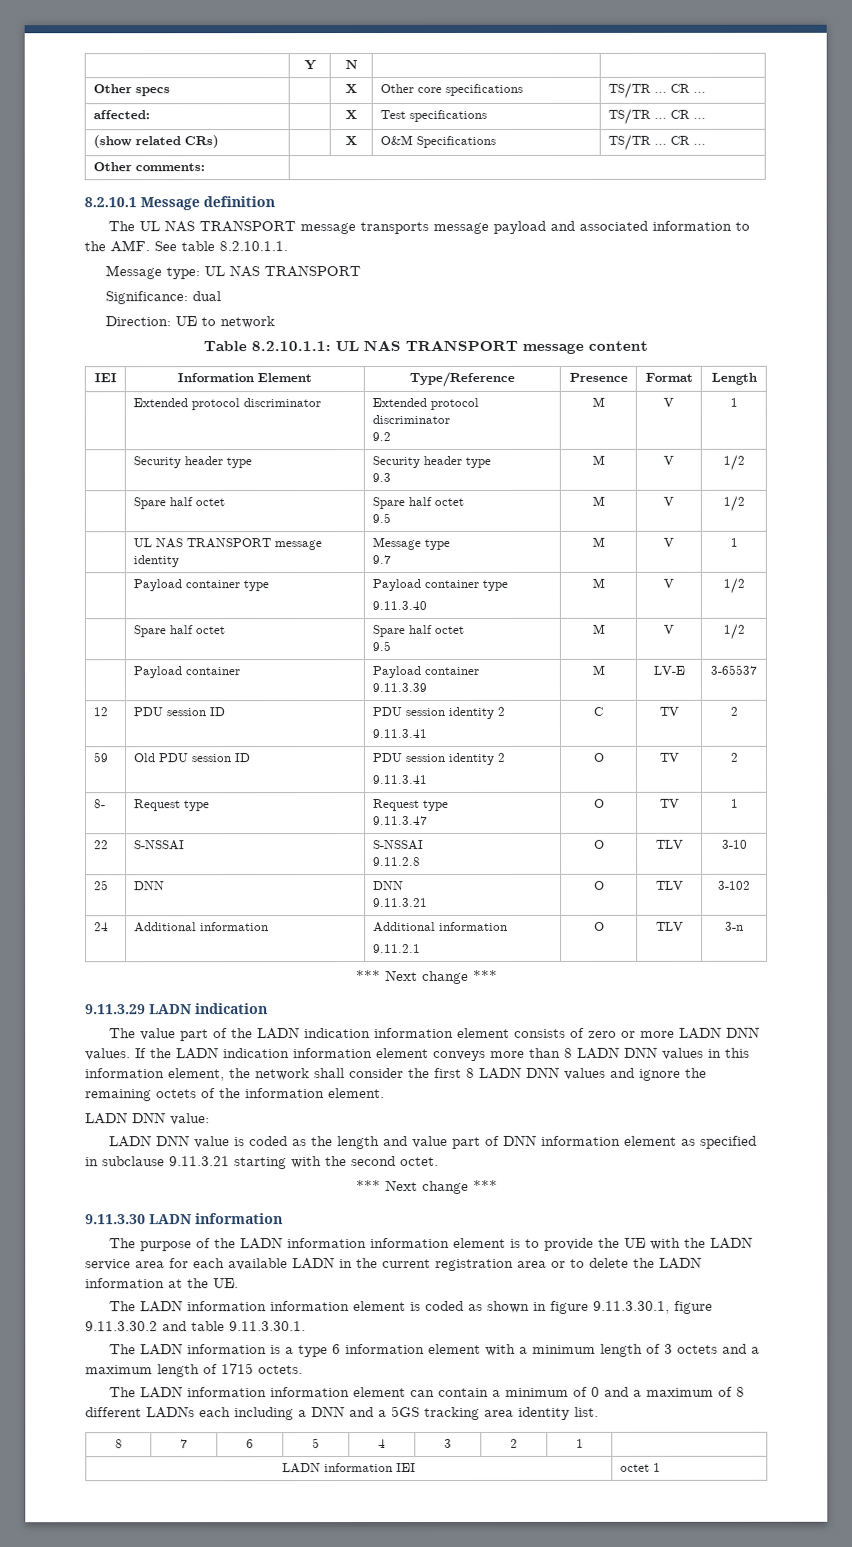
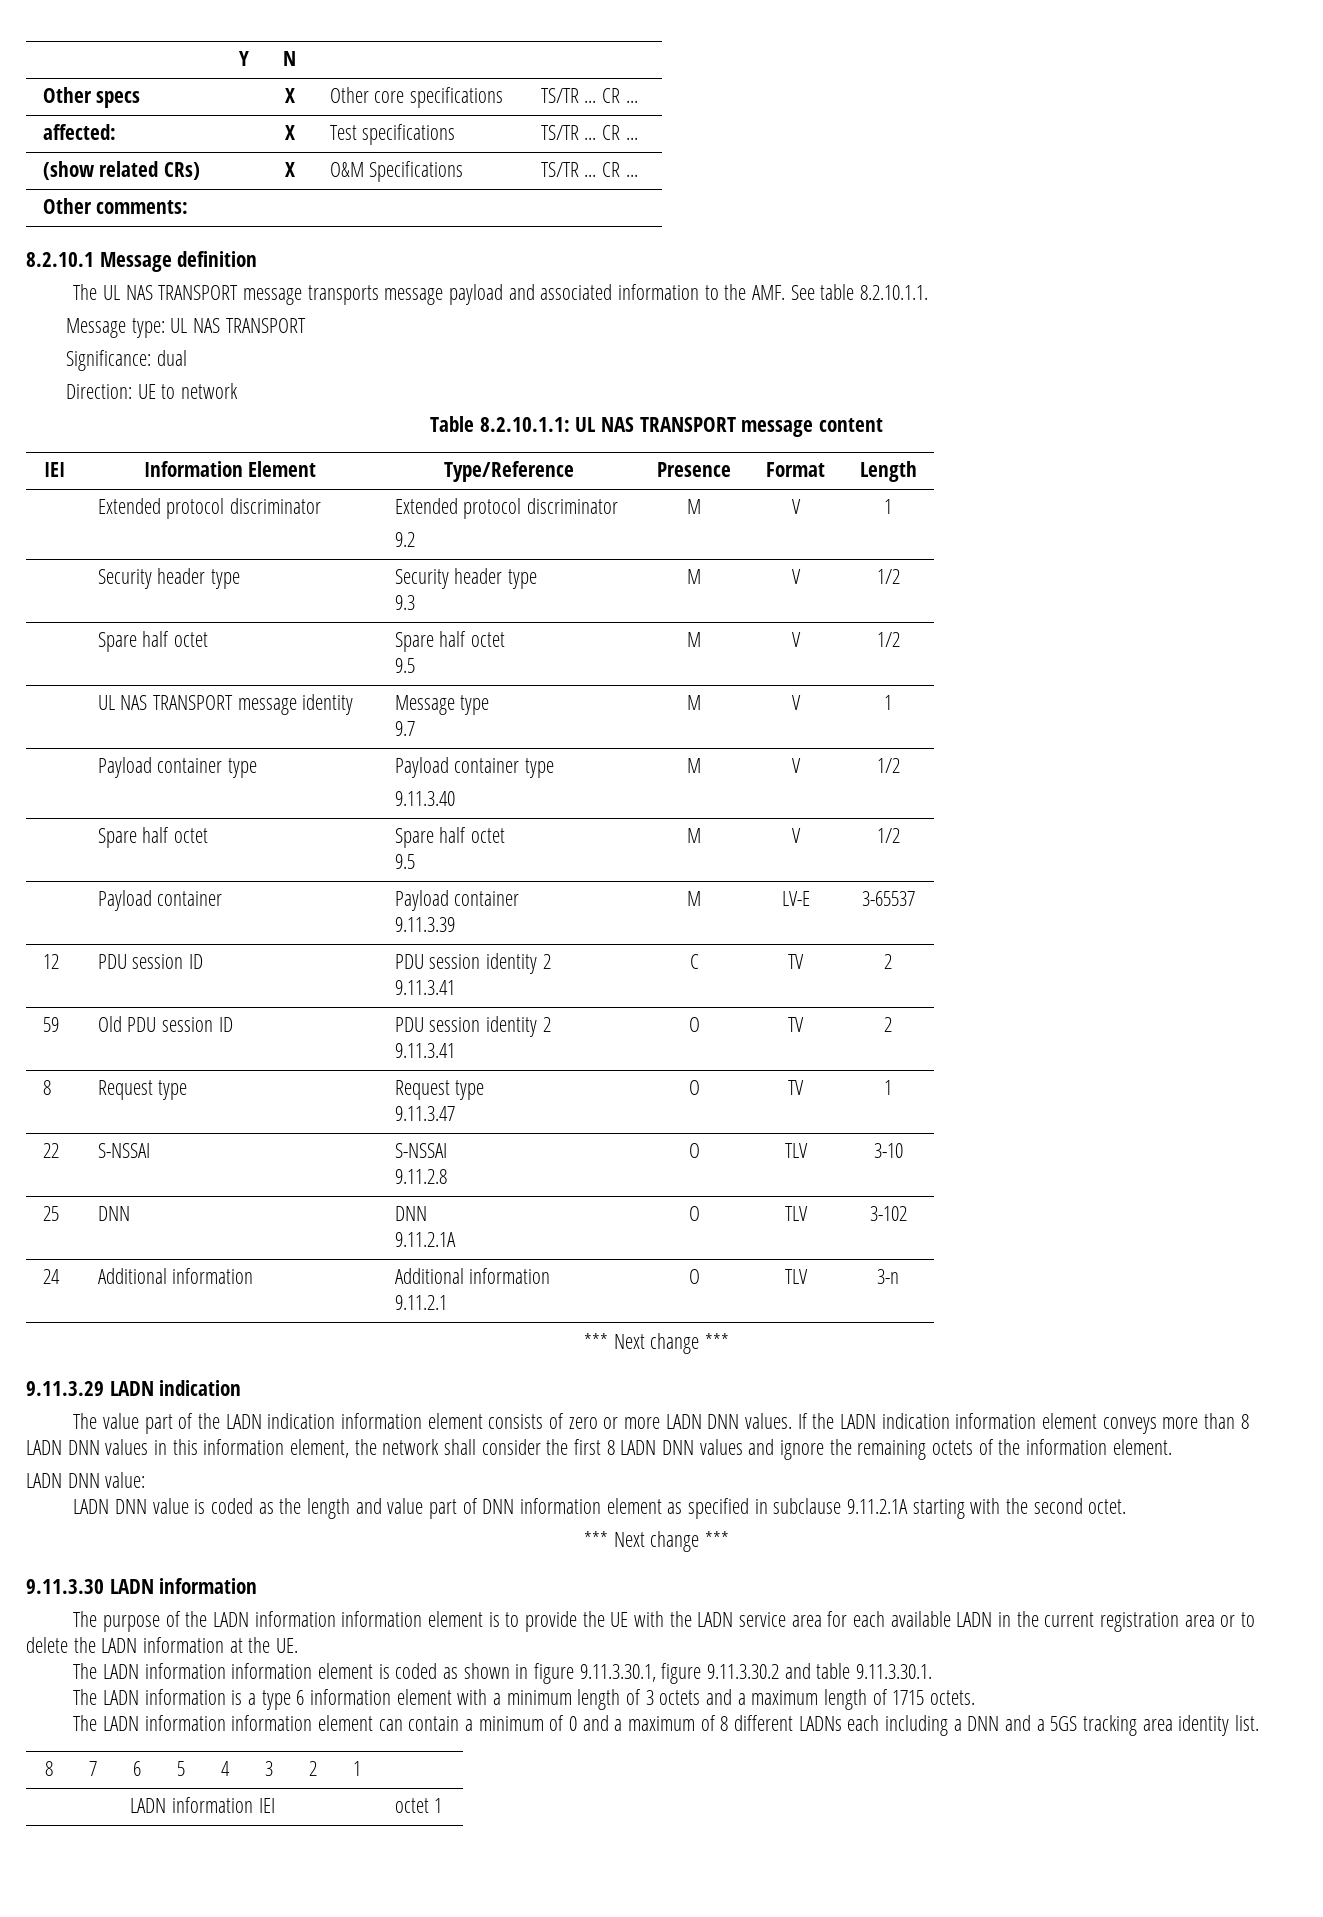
[93,799,106,809] 8- -> [42,1080,51,1095] 8
[372,897,428,908] 9.11.3.21 -> [394,1232,456,1247] 9.11.2.1A
[169,1156,230,1167] 9.11.3.21 -> [846,1499,908,1514] 9.11.2.1A

